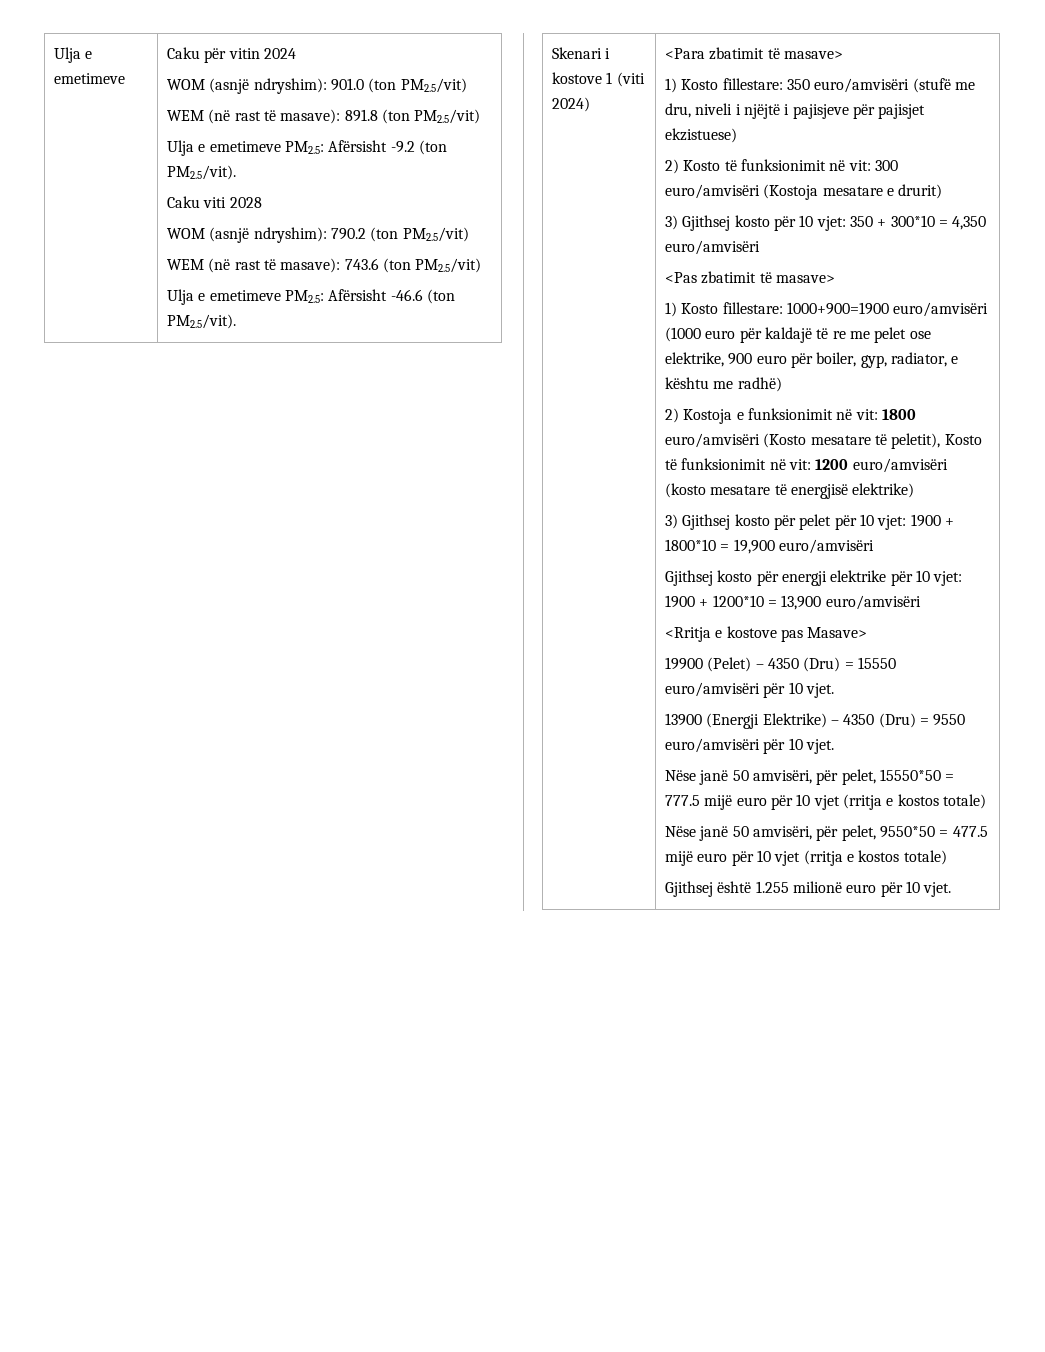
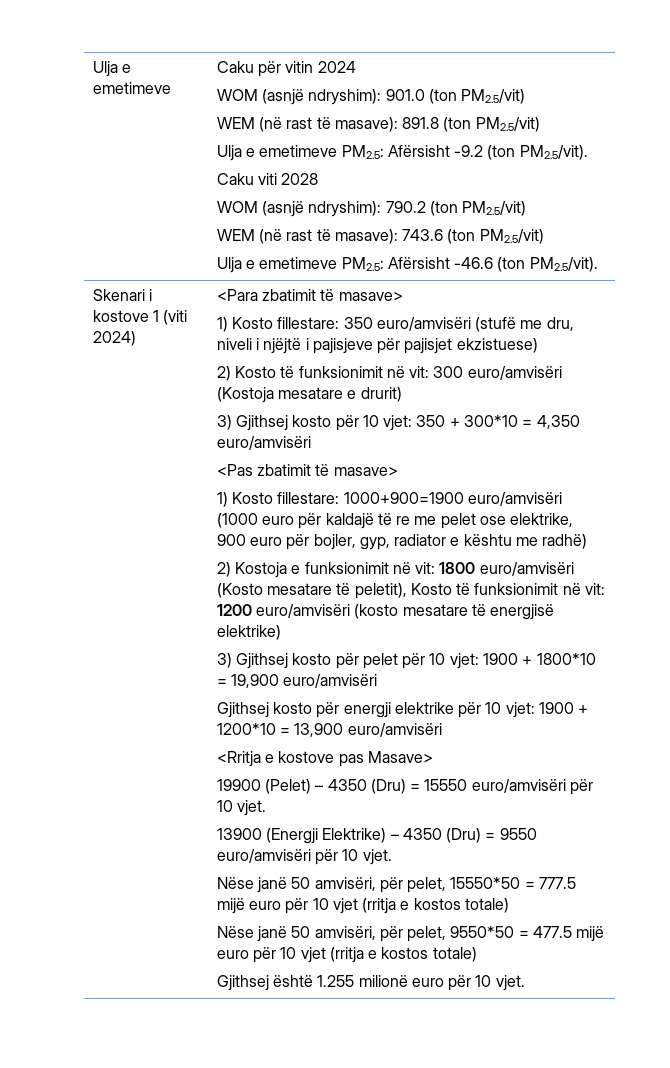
[816,352,947,368] boiler, gyp, radiator, -> [313,534,447,550] bojler, gyp, radiator

